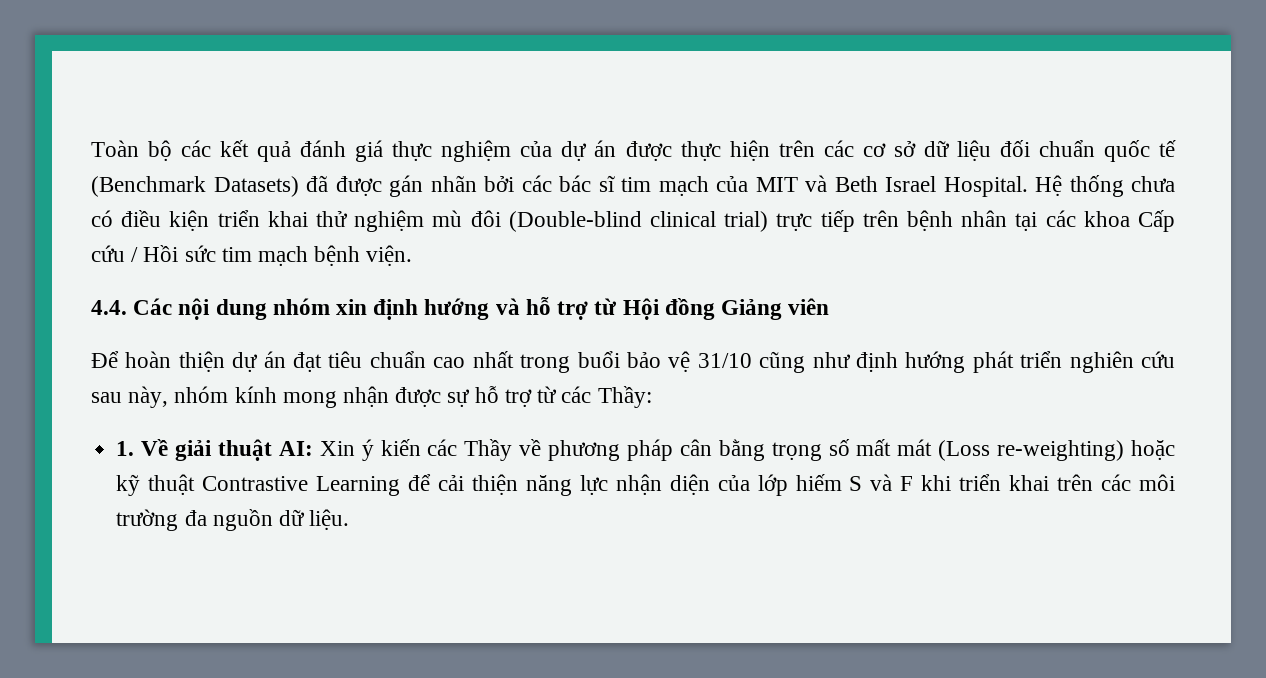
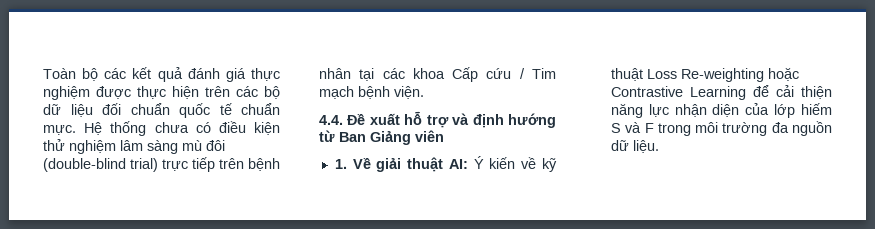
[520,140,617,161] của dự án -> (90, 93) none
[862,141,916,157] cơ sở -> [264,86,280,99] bộ
[91,175,1028,197] (Benchmark Datasets) đã được gán nhãn bởi các bác sĩ tim mạch của MIT và Beth Israel Hospital. -> [241,103,280,115] [43,125,76,135] chuẩn mực.
[217,210,716,232] triển khai thử nghiệm mù đôi (Double-blind clinical -> [43,139,225,154] [43,158,126,172] thử nghiệm lâm sàng mù đôi (double-blind
[143,245,252,262] Hồi sức tim -> [532,68,556,79] Tim
[133,297,830,320] [91,351,1175,373] [91,386,652,408] Các nội dung nhóm xin định hướng và hỗ trợ từ Hội đồng Giảng viên // Để hoàn thiện dự án đạt tiêu chuẩn cao nhất trong buổi bảo vệ 31/10 cũng như định hướng phát triển nghiên cứu sau này, nhóm kính mong nhận được sự hỗ trợ từ các Thầy: -> [347,111,556,128] [319,130,444,145] Đề xuất hỗ trợ và định hướng từ Ban Giảng viên
[319,439,1175,461] [116,474,196,496] Xin ý kiến các Thầy về phương pháp cân bằng trọng số mất mát (Loss re-weighting) hoặc kỹ thuật -> [473,156,557,172] [610,67,799,82] Ý kiến về kỹ thuật Loss Re-weighting hoặc
[921,474,1132,491] khi triển khai trên các -> [657,123,691,136] trong

